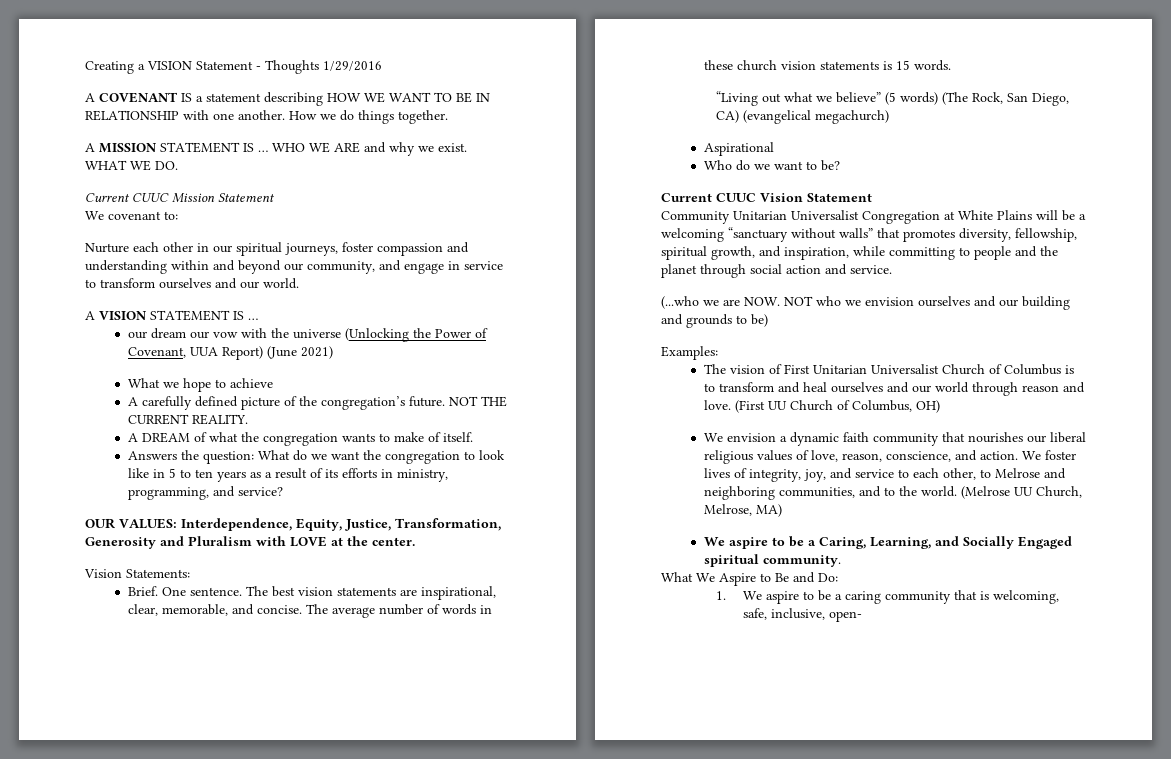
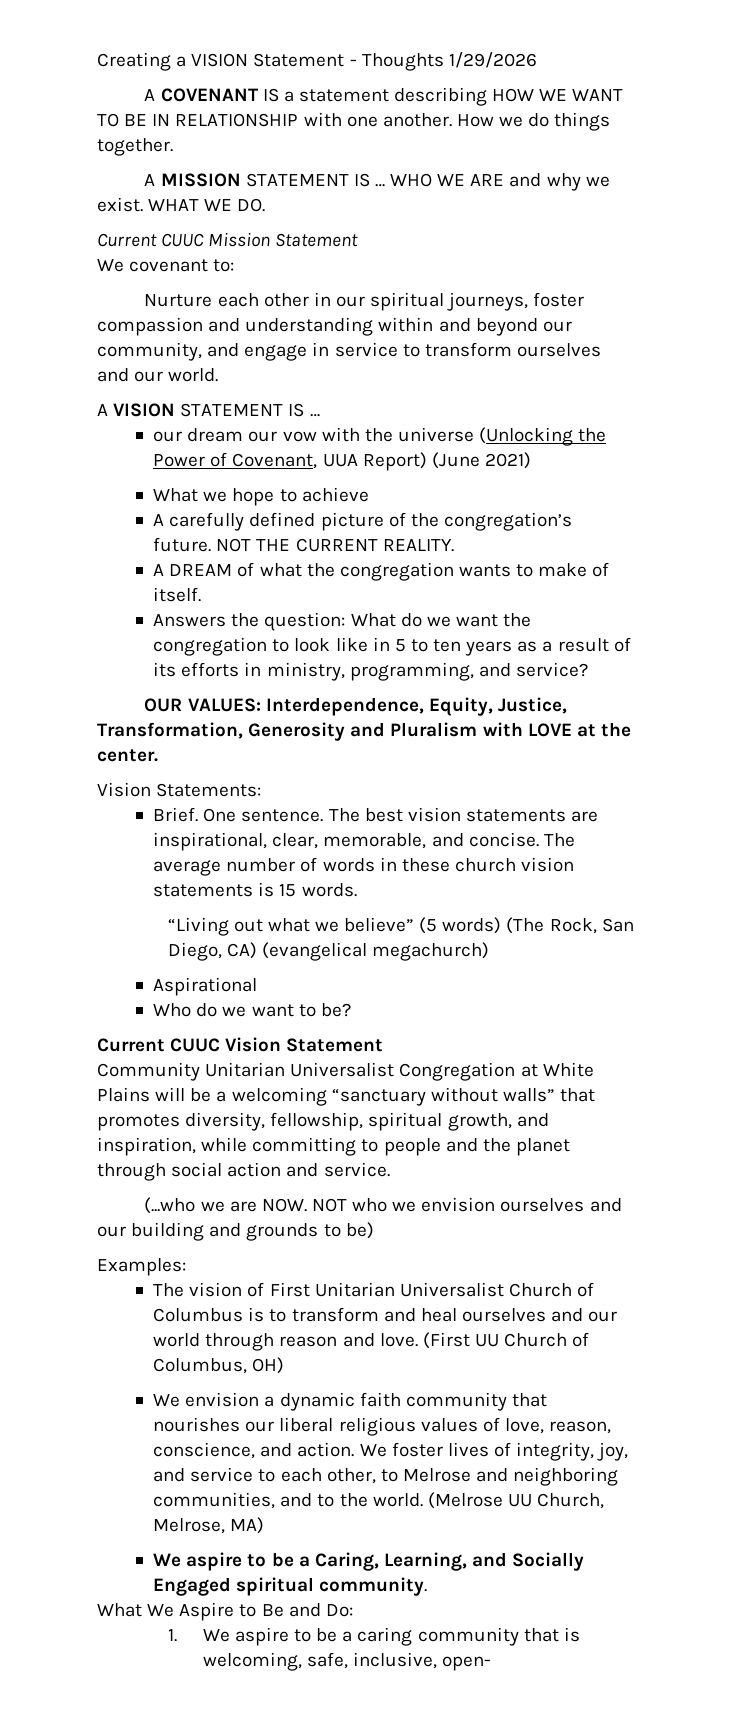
[323,61,382,71] 1/29/2016 -> [448,52,537,68] 1/29/2026

